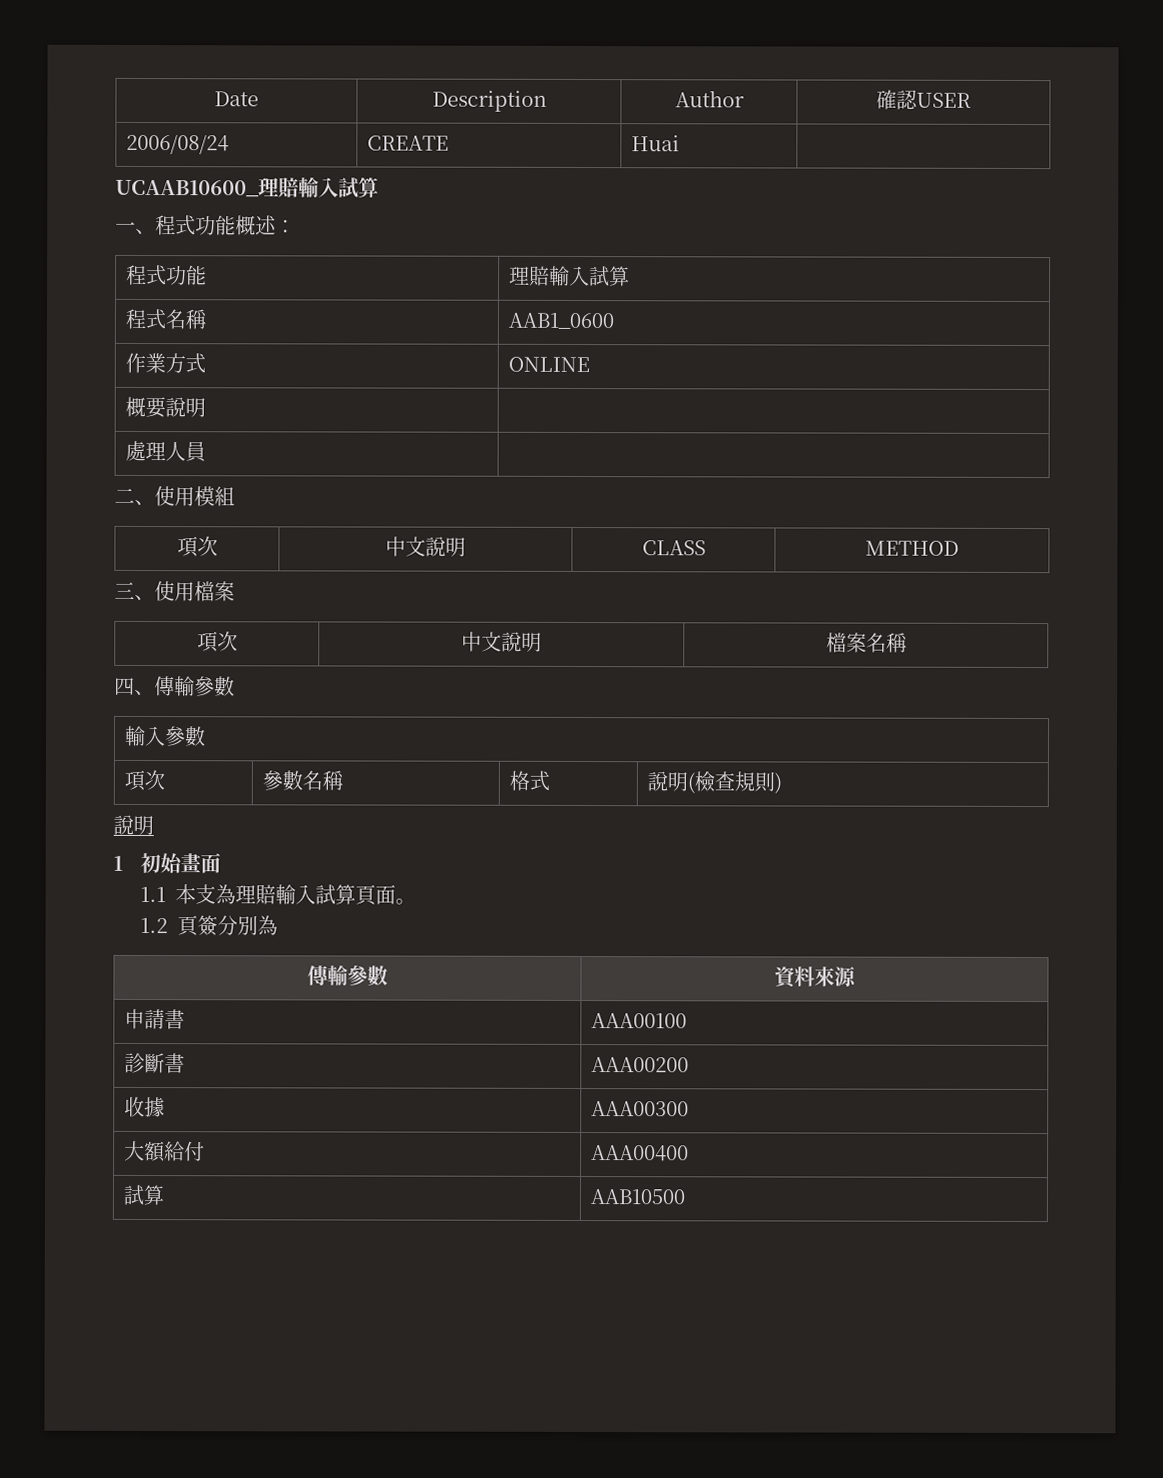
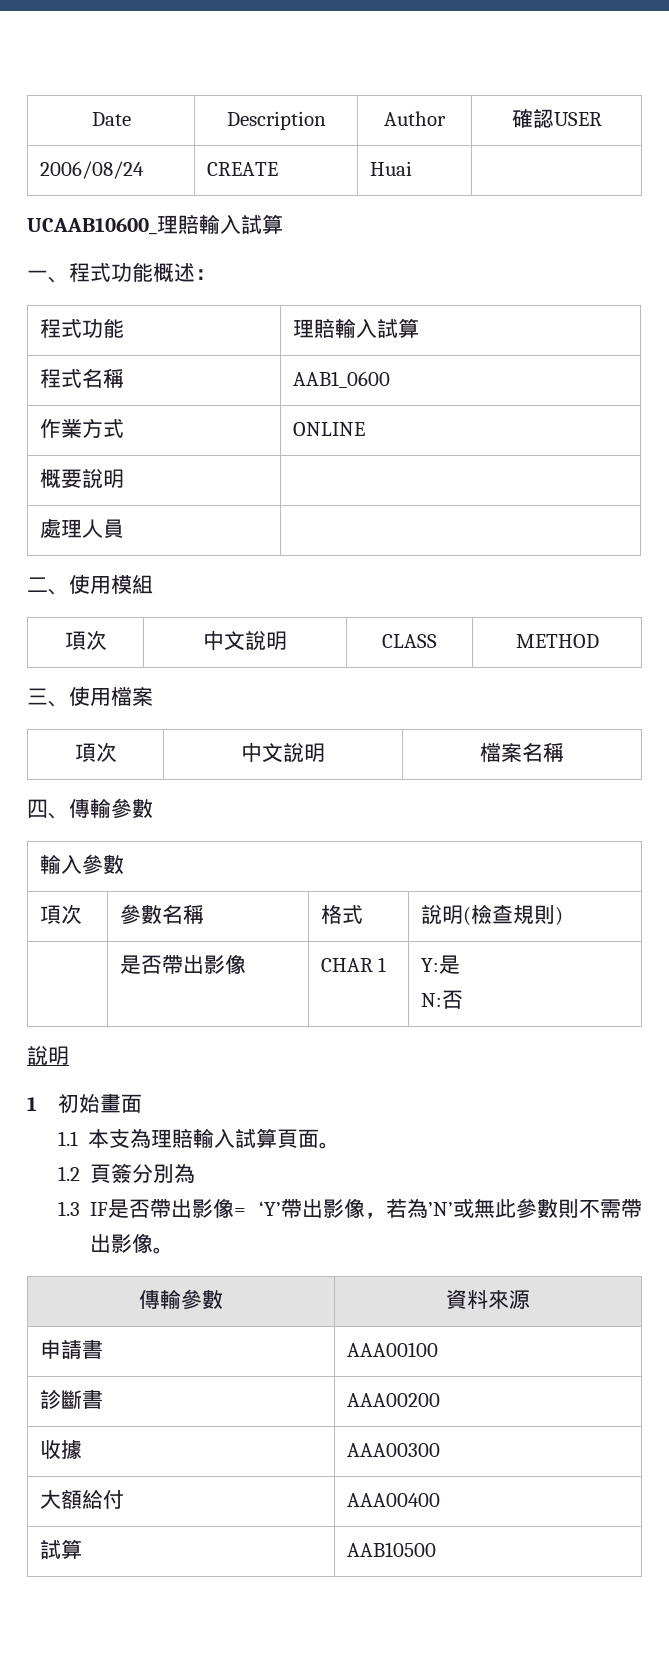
(782, 783) none -> [119,954,246,974] [320,957,387,972] [420,955,460,974] [420,990,463,1009] // | 是否帶出影像 | CHAR 1 | Y:是 // N:否
(279, 925) none -> [57,1198,642,1219] [89,1233,174,1254] // 1.3 IF是否帶出影像= ‘Y’帶出影像，若為’N’或無此參數則不需帶出影像。

